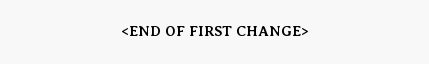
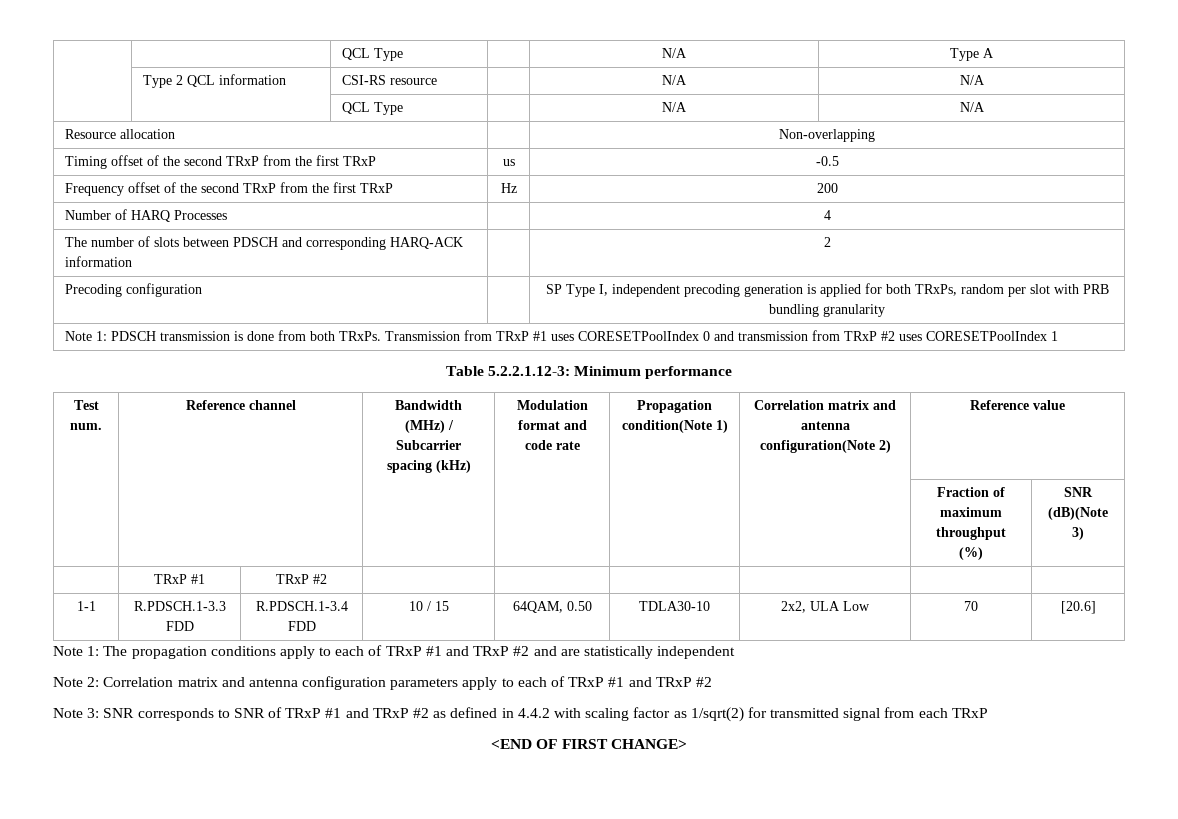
(120, 31) none -> [342,48,404,61] [662,48,687,58] [950,48,994,61] [143,74,287,88] [342,75,438,85] [662,75,687,85] [959,75,985,85] [342,102,404,115] [662,102,687,112] [959,102,985,112] [65,129,176,139] [779,129,875,142] [65,155,377,169] [502,159,515,166] [815,156,839,166] [65,182,394,196] [500,183,517,193] [816,183,838,193] [65,209,228,222] [823,210,831,220] [65,236,464,250] [65,256,133,267] [823,237,831,247] [65,283,203,297] [545,283,1109,297] [769,304,885,317] [65,330,1059,341] [445,366,733,379] [73,400,99,410] [70,423,102,430] [185,400,296,410] [395,400,462,410] [404,420,454,433] [396,440,461,450] [386,460,471,473] [516,400,588,410] [517,420,587,430] [524,440,580,450] [637,400,712,413] [621,420,728,433] [754,400,896,410] [800,421,850,430] [759,440,891,453] [970,400,1065,410] [937,487,1005,497] [940,507,1002,517] [936,527,1006,540] [959,547,983,560] [1064,487,1093,497] [1048,507,1108,520] [1072,527,1084,540] [154,574,205,584] [276,574,327,584] [76,601,96,611] [133,601,226,611] [165,621,194,631] [255,601,348,611] [287,621,316,631] [408,601,449,611] [512,601,592,613] [639,601,710,611] [781,601,870,613] [964,601,978,611] [1060,601,1096,614] [53,645,736,659] [53,676,712,690] [53,707,988,722] | | QCL Type | | N/A | Type A // | Type 2 QCL information | CSI-RS resource | | N/A | N/A // | | QCL Type | | N/A | N/A // Resource allocation | | Non-overlapping // Timing offset of the second TRxP from the first TRxP | us | -0.5 // Frequency offset of the second TRxP from the first TRxP | Hz | 200 // Number of HARQ Processes | | 4 // The number of slots between PDSCH and corresponding HARQ-ACK information | | 2 // Precoding configuration | | SP Type I, independent precoding generation is applied for both TRxPs, random per slot with PRB bundling granularity // Note 1: PDSCH transmission is done from both TRxPs. Transmission from TRxP #1 uses CORESETPoolIndex 0 and transmission from TRxP #2 uses CORESETPoolIndex 1 // Table 5.2.2.1.12-3: Minimum performance // Test num. | Reference channel | Bandwidth (MHz) / Subcarrier spacing (kHz) | Modulation format and code rate | Propagation condition(Note 1) | Correlation matrix and antenna configuration(Note 2) | Reference value // | | | | | | Fraction of maximum throughput (%) | SNR (dB)(Note 3) // | TRxP #1 | TRxP #2 | | | | | | // 1-1 | R.PDSCH.1-3.3 FDD | R.PDSCH.1-3.4 FDD | 10 / 15 | 64QAM, 0.50 | TDLA30-10 | 2x2, ULA Low | 70 | [20.6] // Note 1: The propagation conditions apply to each of TRxP #1 and TRxP #2 and are statistically independent // Note 2: Correlation matrix and antenna configuration parameters apply to each of TRxP #1 and TRxP #2 // Note 3: SNR corresponds to SNR of TRxP #1 and TRxP #2 as defined in 4.4.2 with scaling factor as 1/sqrt(2) for transmitted signal from each TRxP //

